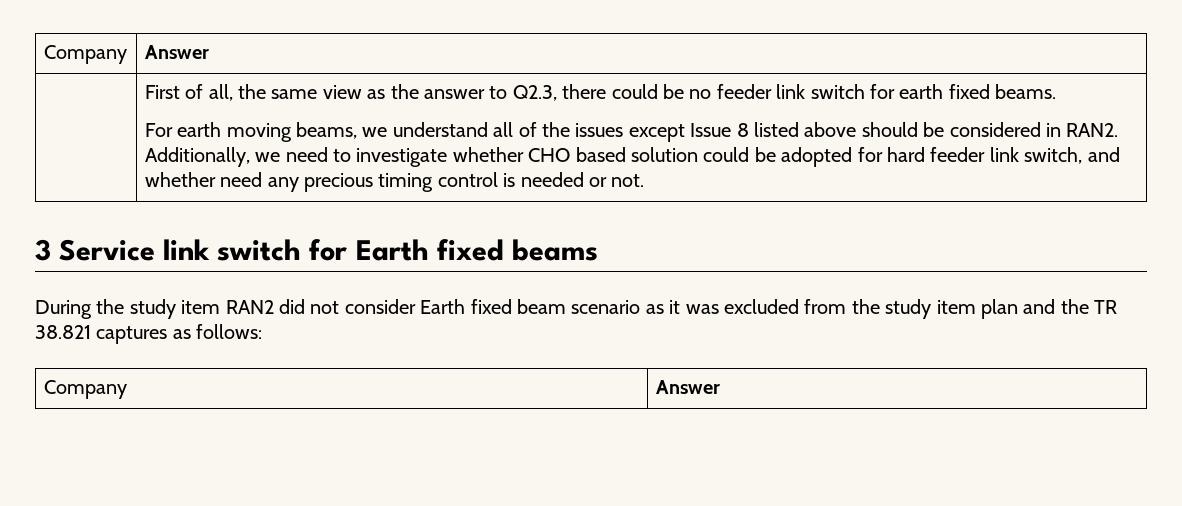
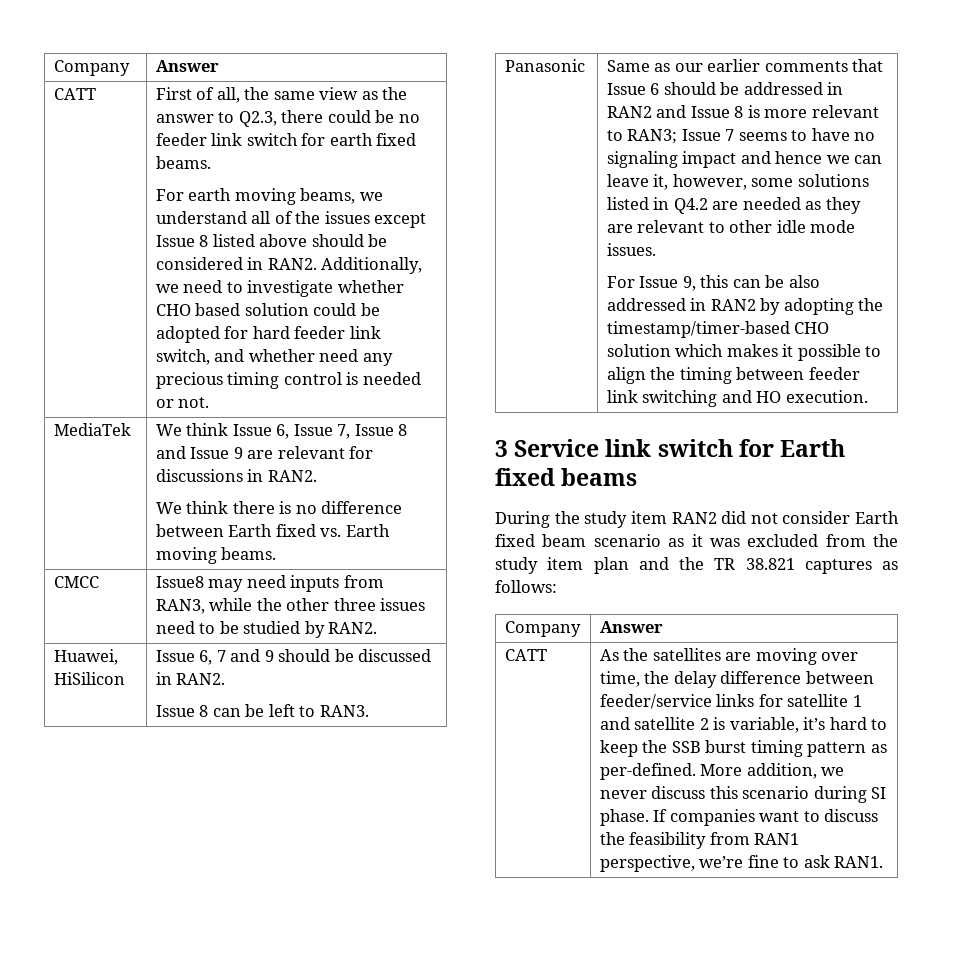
[43,45,127,64] [144,45,209,59] Company | Answer // -> [53,60,130,76] [155,60,219,72] [53,88,96,100] Company | Answer // CATT
(645, 180) none -> [53,423,131,436] [155,423,408,439] [155,446,374,459] [155,469,317,482] [155,501,403,514] [155,524,390,537] [155,547,277,564] [53,576,99,588] [155,575,384,592] [155,598,426,614] [155,621,378,638] [53,649,118,665] [53,672,125,685] [155,649,432,665] [155,672,226,685] [155,704,369,717] [504,59,585,72] [606,59,884,72] [606,82,844,95] [606,105,879,118] [606,128,876,144] [606,151,883,168] [606,174,869,190] [606,197,861,214] [606,220,856,233] [606,243,656,256] [606,275,820,291] [606,298,884,315] [606,321,830,338] [606,344,882,361] [606,367,860,384] [606,390,868,407] // MediaTek | We think Issue 6, Issue 7, Issue 8 and Issue 9 are relevant for discussions in RAN2. // We think there is no difference between Earth fixed vs. Earth moving beams. // CMCC | Issue8 may need inputs from RAN3, while the other three issues need to be studied by RAN2. // Huawei, HiSilicon | Issue 6, 7 and 9 should be discussed in RAN2. // Issue 8 can be left to RAN3. // Panasonic | Same as our earlier comments that Issue 6 should be addressed in RAN2 and Issue 8 is more relevant to RAN3; Issue 7 seems to have no signaling impact and hence we can leave it, however, some solutions listed in Q4.2 are needed as they are relevant to other idle mode issues. // For Issue 9, this can be also addressed in RAN2 by adopting the timestamp/timer-based CHO solution which makes it possible to align the timing between feeder link switching and HO execution.
(720, 387) none -> [504,649,547,661] [599,648,859,665] [599,671,874,688] [599,694,862,709] [599,717,888,733] [599,740,887,757] [599,763,845,780] [599,786,887,803] [599,809,879,826] [599,832,800,849] [599,855,884,872] // CATT | As the satellites are moving over time, the delay difference between feeder/service links for satellite 1 and satellite 2 is variable, it’s hard to keep the SSB burst timing pattern as per-defined. More addition, we never discuss this scenario during SI phase. If companies want to discuss the feasibility from RAN1 perspective, we’re fine to ask RAN1.

